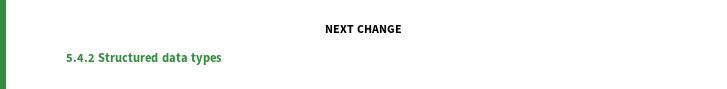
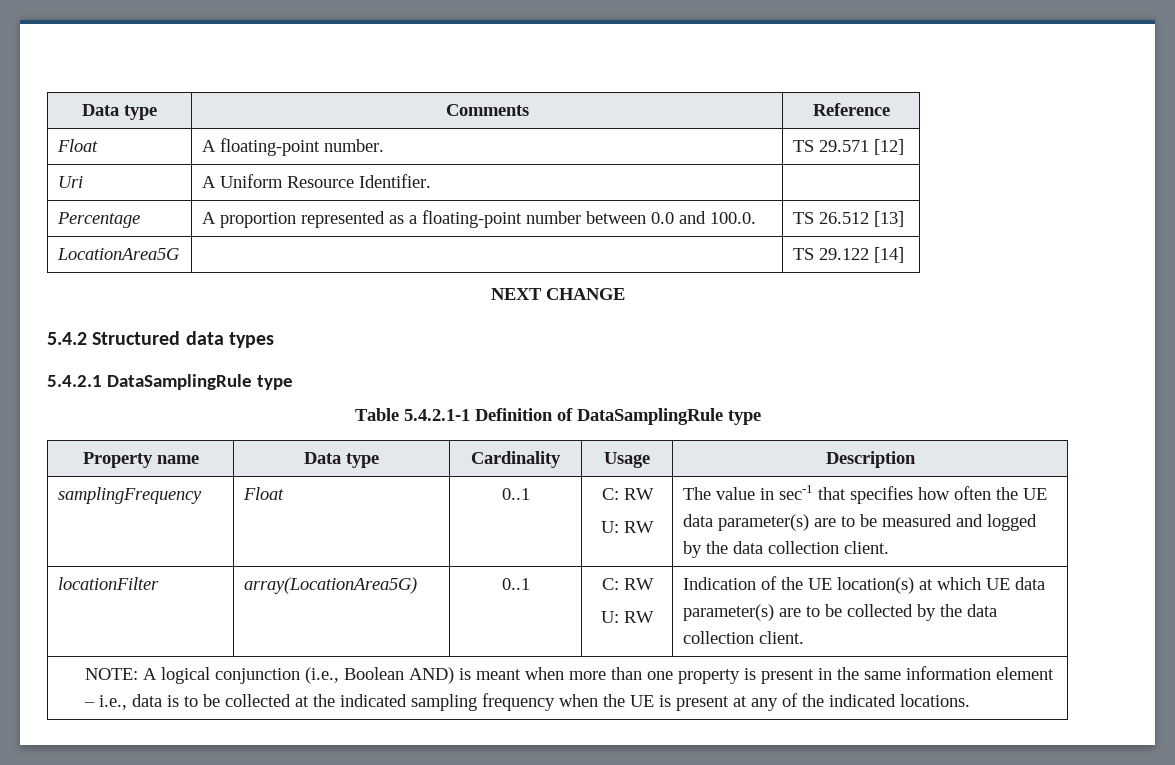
(324, 29) none -> [82,104,157,120] [445,104,529,116] [812,103,890,116] [57,139,99,152] [202,138,385,156] [793,139,905,155] [58,176,84,188] [202,174,432,188] [57,212,141,228] [202,210,757,228] [793,211,905,227] [57,248,180,260] [793,247,905,263] Data type | Comments | Reference // Float | A floating-point number. | TS 29.571 [12] // Uri | A Uniform Resource Identifier. | // Percentage | A proportion represented as a floating-point number between 0.0 and 100.0. | TS 26.512 [13] // LocationArea5G | | TS 29.122 [14] //
(223, 59) none -> [47,374,293,390] [354,408,761,425] [82,452,199,468] [304,452,379,468] [471,451,561,468] [604,452,650,468] [825,451,916,468] [58,487,203,504] [243,487,285,500] [501,488,530,500] [601,488,654,500] [601,521,654,533] [683,485,1048,504] [683,514,1038,531] [683,541,890,558] [58,577,160,590] [244,577,418,594] [501,578,530,590] [601,578,654,590] [601,611,654,623] [683,576,1046,594] [683,604,998,621] [683,631,805,644] [85,666,1055,684] [84,693,971,711] // 5.4.2.1 DataSamplingRule type // Table 5.4.2.1-1 Definition of DataSamplingRule type // Property name | Data type | Cardinality | Usage | Description // samplingFrequency | Float | 0..1 | C: RW // U: RW | The value in sec-1 that specifies how often the UE data parameter(s) are to be measured and logged by the data collection client. // locationFilter | array(LocationArea5G) | 0..1 | C: RW // U: RW | Indication of the UE location(s) at which UE data parameter(s) are to be collected by the data collection client. // NOTE: A logical conjunction (i.e., Boolean AND) is meant when more than one property is present in the same information element – i.e., data is to be collected at the indicated sampling frequency when the UE is present at any of the indicated locations.

